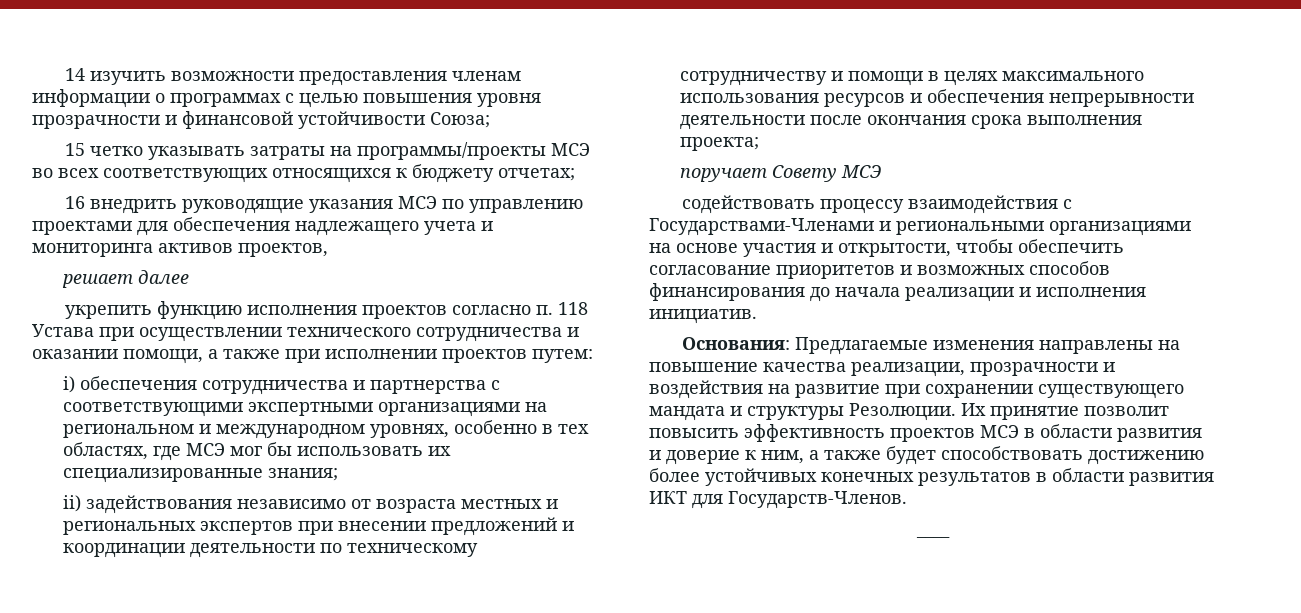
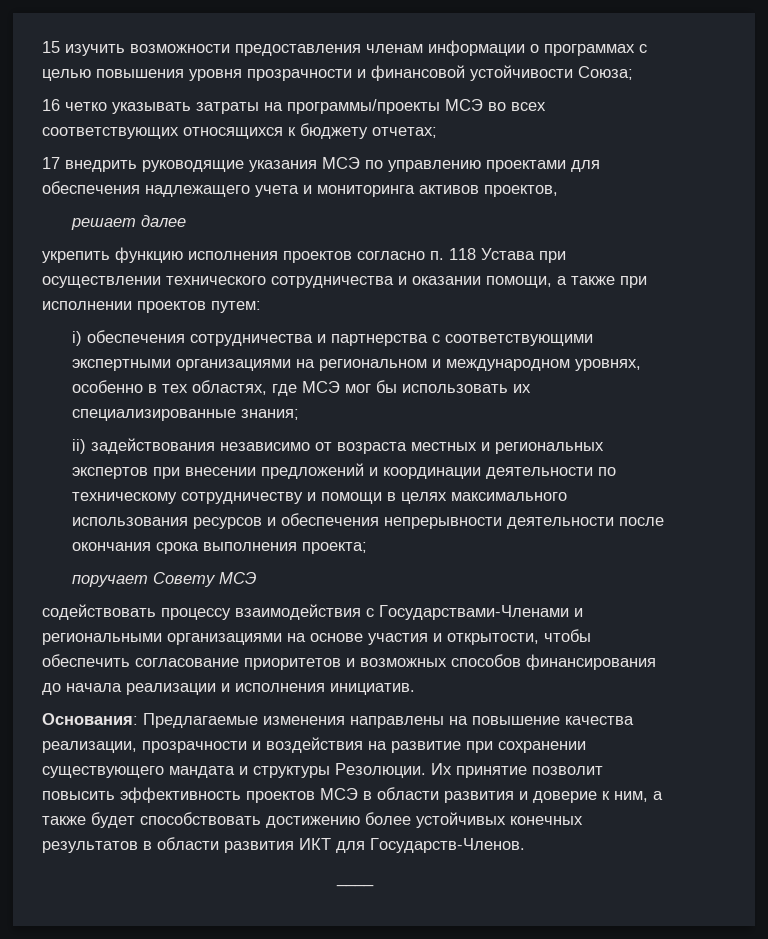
[65,68,86,81] 14 -> [42,41,60,53] 15
[65,143,86,156] 15 -> [42,99,60,111] 16
[65,196,86,209] 16 -> [42,157,60,169] 17

